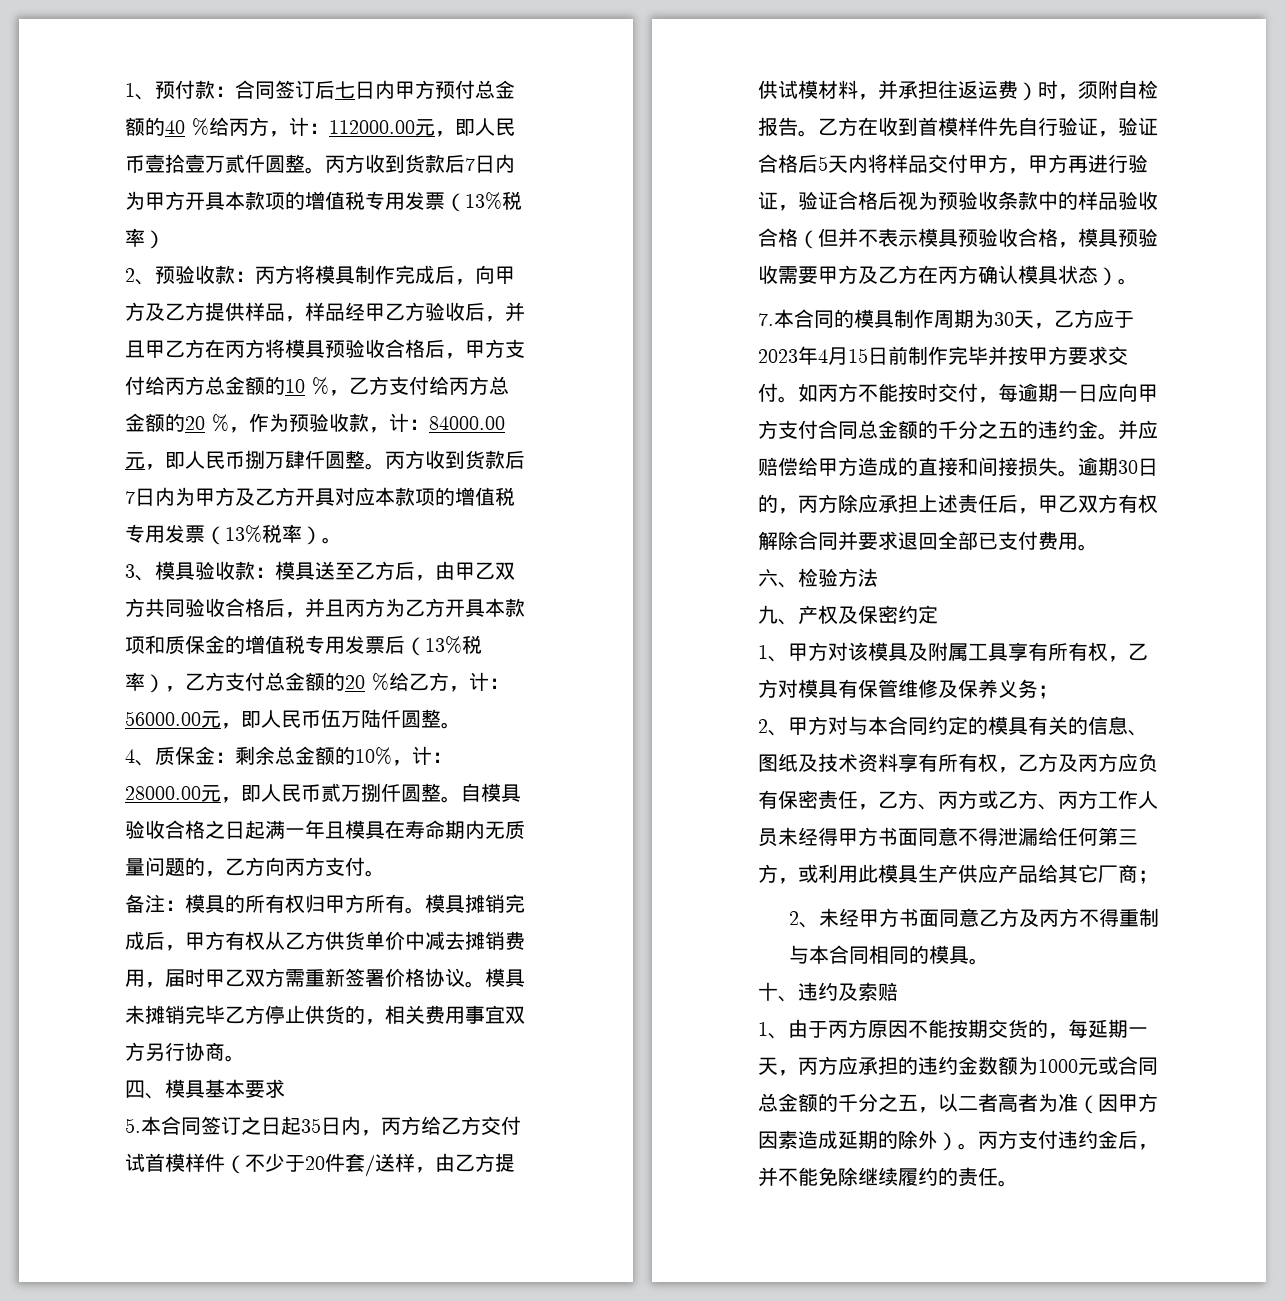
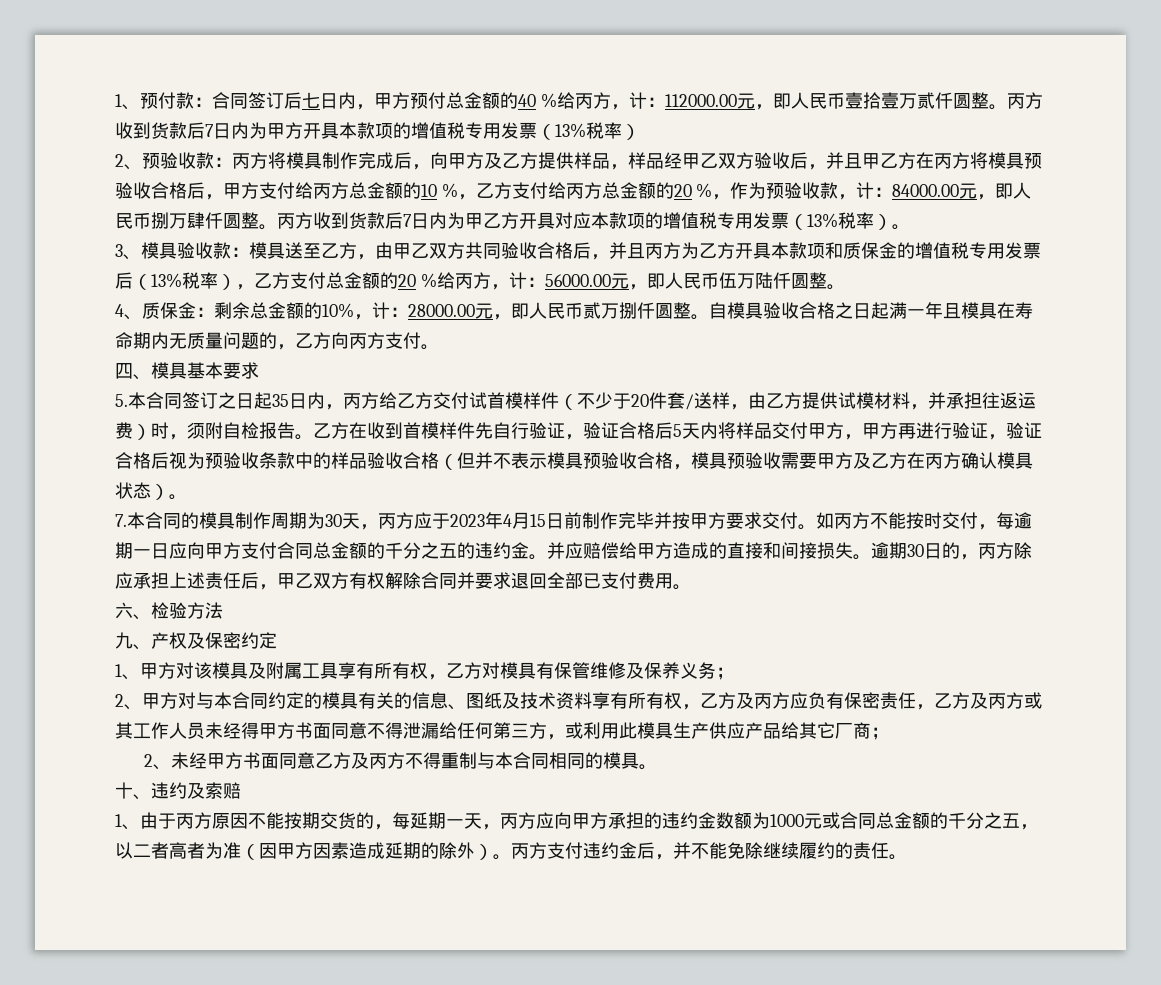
(395, 89) none -> [356,104,374,110] ，
(405, 312) none -> [718,153,736,169] 双
[215,487,255,506] 方及 -> (483, 221) none
[395,561,415,580] 后 -> (357, 250) none
[409,673,429,691] 乙 -> [454,273,473,289] 丙
[125,894,525,914] [125,931,525,951] [125,968,525,988] [125,1005,525,1025] [125,1042,245,1062] // 备注：模具的所有权归甲方所有。模具摊销完成后，甲方有权从乙方供货单价中减去摊销费用，届时甲乙双方需重新签署价格协议。模具未摊销完毕乙方停止供货的，相关费用事宜双方另行协商。 -> (439, 347) none
[1054,310,1074,328] 乙 -> [378,513,396,529] 丙
[918,790,1098,810] 、丙方或乙方、丙方 -> [970,692,1042,709] [115,722,133,739] 及丙方或其
(858, 1065) none -> [554,812,608,829] 向甲方

